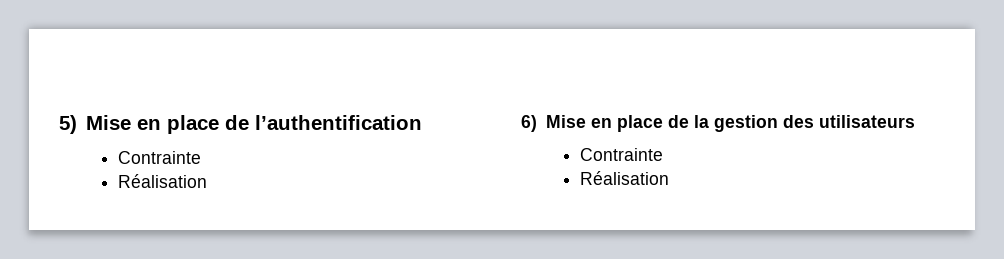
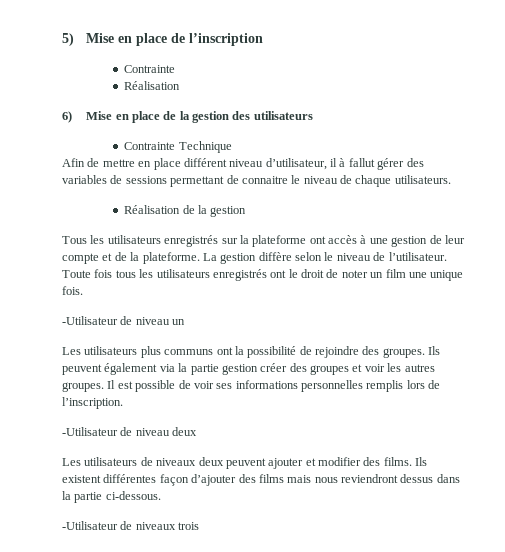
[254,115,422,130] l’authentification -> [189,33,264,46] l’inscription
[580,171,670,185] // Réalisation -> [178,141,232,153] [62,158,424,170] [62,175,451,187] [124,205,247,217] [62,235,465,247] [62,252,447,264] [62,269,464,281] [62,286,83,295] [62,316,186,325] [62,346,441,358] [62,363,435,375] [62,380,441,392] [62,397,123,409] [62,427,198,436] [62,457,428,469] [62,474,460,486] [62,491,161,503] [62,521,200,530] Technique // Afin de mettre en place différent niveau d’utilisateur, il à fallut gérer des variables de sessions permettant de connaitre le niveau de chaque utilisateurs. // Réalisation de la gestion // Tous les utilisateurs enregistrés sur la plateforme ont accès à une gestion de leur compte et de la plateforme. La gestion diffère selon le niveau de l’utilisateur. Toute fois tous les utilisateurs enregistrés ont le droit de noter un film une unique fois. // -Utilisateur de niveau un // Les utilisateurs plus communs ont la possibilité de rejoindre des groupes. Ils peuvent également via la partie gestion créer des groupes et voir les autres groupes. Il est possible de voir ses informations personnelles remplis lors de l’inscription. // -Utilisateur de niveau deux // Les utilisateurs de niveaux deux peuvent ajouter et modifier des films. Ils existent différentes façon d’ajouter des films mais nous reviendront dessus dans la partie ci-dessous. // -Utilisateur de niveaux trois

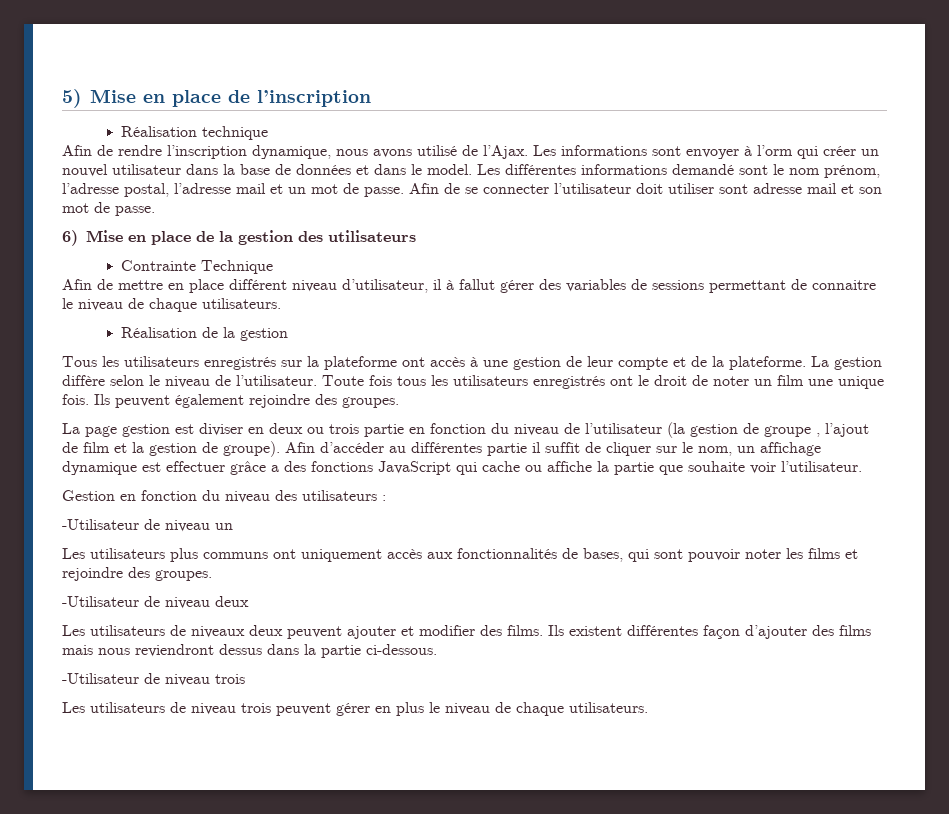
[124,65,176,73] [124,81,181,90] Contrainte // Réalisation -> [121,126,269,140] [62,145,879,159] [62,164,880,178] [62,183,882,197] [62,202,155,216] Réalisation technique // Afin de rendre l’inscription dynamique, nous avons utilisé de l’Ajax. Les informations sont envoyer à l’orm qui créer un nouvel utilisateur dans la base de données et dans le model. Les différentes informations demandé sont le nom prénom, l’adresse postal, l’adresse mail et un mot de passe. Afin de se connecter l’utilisateur doit utiliser sont adresse mail et son mot de passe.
(83, 290) none -> [94,394,399,408] [62,422,869,438] [62,441,821,457] [62,461,862,475] [62,490,386,503] Ils peuvent également rejoindre des groupes. // La page gestion est diviser en deux ou trois partie en fonction du niveau de l’utilisateur (la gestion de groupe , l’ajout de film et la gestion de groupe). Afin d’accéder au différentes partie il suffit de cliquer sur le nom, un affichage dynamique est effectuer grâce a des fonctions JavaScript qui cache ou affiche la partie que souhaite voir l’utilisateur. // Gestion en fonction du niveau des utilisateurs :
[234,346,441,358] [62,363,435,375] [62,380,441,392] [62,397,123,409] la possibilité de rejoindre des groupes. Ils peuvent également via la partie gestion créer des groupes et voir les autres groupes. Il est possible de voir ses informations personnelles remplis lors de l’inscription. -> [301,548,858,562] [62,567,212,581] uniquement accès aux fonctionnalités de bases, qui sont pouvoir noter les films et rejoindre des groupes.
[135,522,200,530] niveaux trois -> [165,674,245,686] [62,702,648,716] niveau trois // Les utilisateurs de niveau trois peuvent gérer en plus le niveau de chaque utilisateurs.

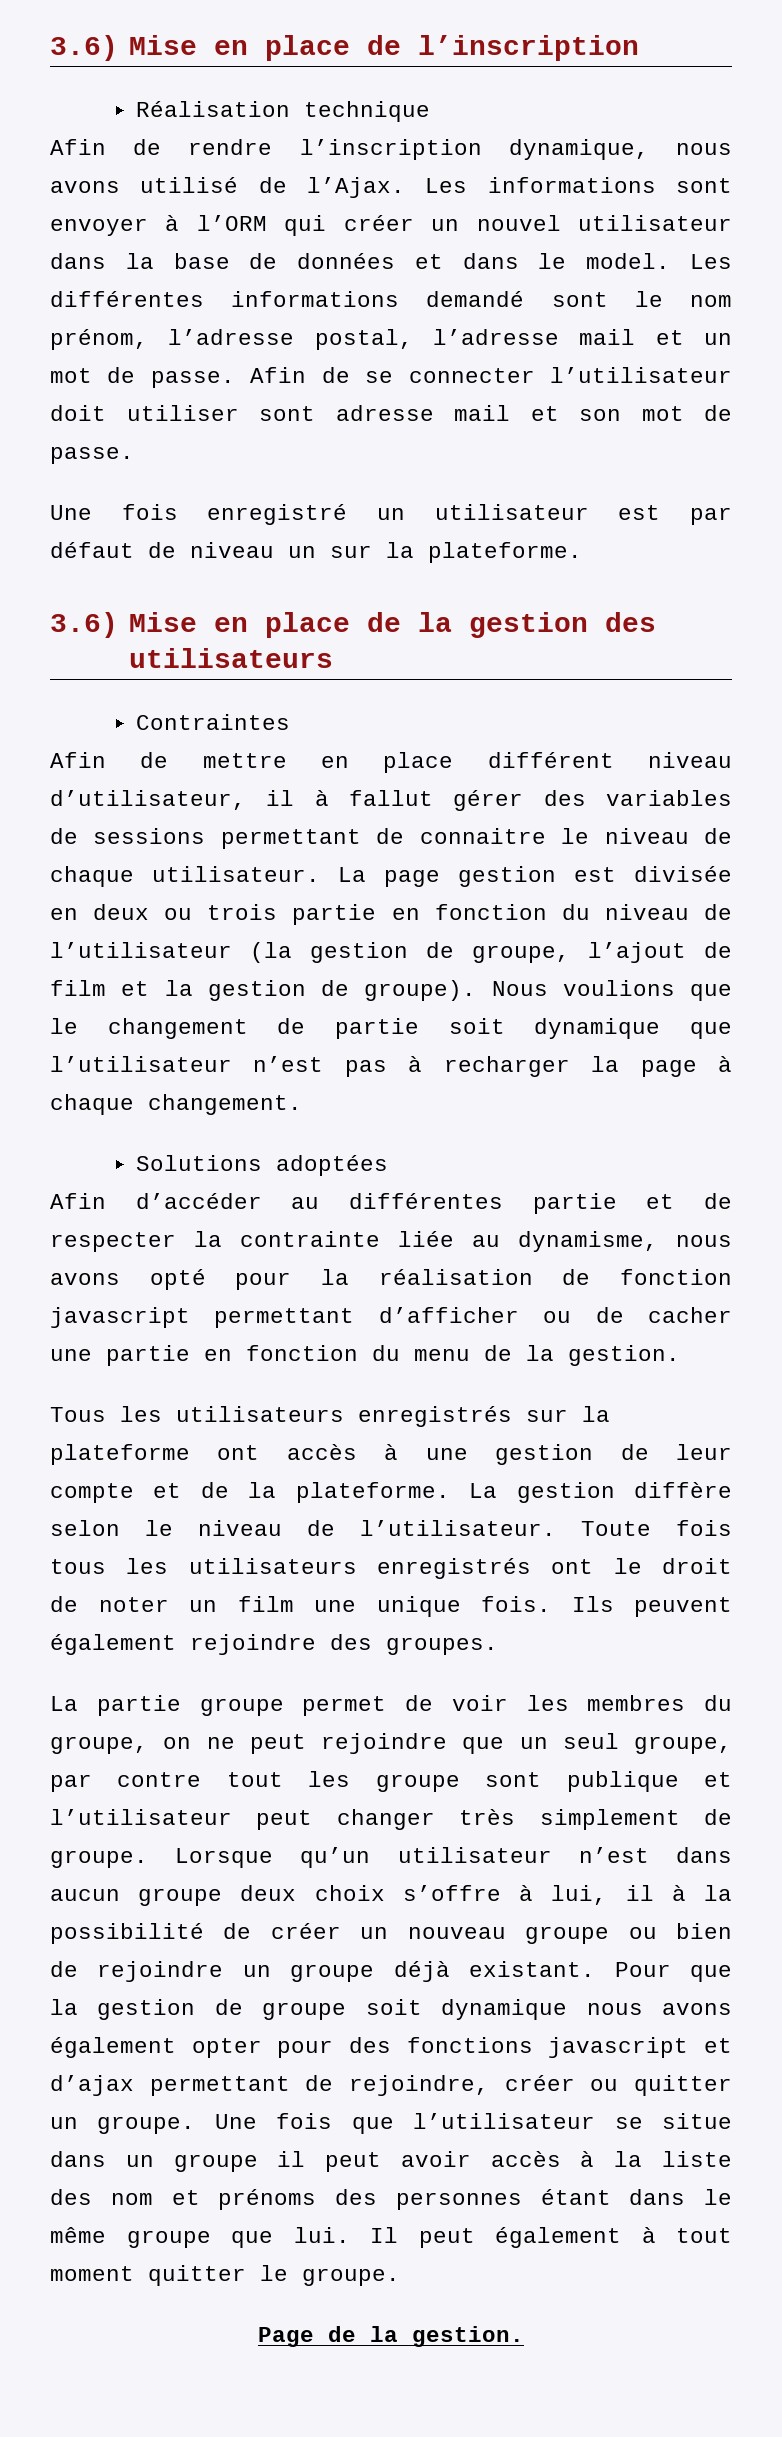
[62,89,82,108] 5) -> [50,35,118,61] 3.6)
[757,145,793,156] l’orm -> [196,215,267,231] l’ORM
[62,230,78,246] 6) -> [50,504,732,525] [50,542,582,563] [50,612,118,638] Une fois enregistré un utilisateur est par défaut de niveau un sur la plateforme. // 3.6)
[121,260,274,274] Contrainte Technique -> [135,714,290,730] Contraintes
[202,298,281,309] [121,327,289,341] utilisateurs. // Réalisation de la gestion -> [152,866,732,887] [50,904,732,925] [50,942,732,963] [50,980,732,1001] [50,1018,732,1039] [50,1056,733,1077] [50,1094,302,1115] [135,1155,388,1176] [50,1193,732,1214] [50,1231,732,1252] [50,1269,732,1290] [50,1307,732,1328] [50,1345,680,1366] utilisateur. La page gestion est divisée en deux ou trois partie en fonction du niveau de l’utilisateur (la gestion de groupe, l’ajout de film et la gestion de groupe). Nous voulions que le changement de partie soit dynamique que l’utilisateur n’est pas à recharger la page à chaque changement. // Solutions adoptées // Afin d’accéder au différentes partie et de respecter la contrainte liée au dynamisme, nous avons opté pour la réalisation de fonction javascript permettant d’afficher ou de cacher une partie en fonction du menu de la gestion.
[85,422,869,438] [62,441,821,457] [62,461,862,475] [62,490,386,503] [62,519,233,532] [62,548,858,562] [62,567,212,581] [62,596,249,609] [62,625,871,639] [62,644,437,658] [62,673,245,686] [62,702,648,716] page gestion est diviser en deux ou trois partie en fonction du niveau de l’utilisateur (la gestion de groupe , l’ajout de film et la gestion de groupe). Afin d’accéder au différentes partie il suffit de cliquer sur le nom, un affichage dynamique est effectuer grâce a des fonctions JavaScript qui cache ou affiche la partie que souhaite voir l’utilisateur. // Gestion en fonction du niveau des utilisateurs : // -Utilisateur de niveau un // Les utilisateurs plus communs ont uniquement accès aux fonctionnalités de bases, qui sont pouvoir noter les films et rejoindre des groupes. // -Utilisateur de niveau deux // Les utilisateurs de niveaux deux peuvent ajouter et modifier des films. Ils existent différentes façon d’ajouter des films mais nous reviendront dessus dans la partie ci-dessous. // -Utilisateur de niveau trois // Les utilisateurs de niveau trois peuvent gérer en plus le niveau de chaque utilisateurs. -> [96,1695,732,1716] [50,1733,732,1754] [50,1771,733,1792] [50,1809,732,1830] [50,1847,732,1868] [50,1885,732,1906] [50,1923,733,1944] [50,1961,733,1982] [50,1999,733,2020] [50,2037,732,2058] [50,2075,732,2096] [50,2113,733,2134] [50,2151,733,2172] [50,2189,732,2210] [50,2227,732,2248] [50,2265,400,2286] [258,2326,524,2347] partie groupe permet de voir les membres du groupe, on ne peut rejoindre que un seul groupe, par contre tout les groupe sont publique et l’utilisateur peut changer très simplement de groupe. Lorsque qu’un utilisateur n’est dans aucun groupe deux choix s’offre à lui, il à la possibilité de créer un nouveau groupe ou bien de rejoindre un groupe déjà existant. Pour que la gestion de groupe soit dynamique nous avons également opter pour des fonctions javascript et d’ajax permettant de rejoindre, créer ou quitter un groupe. Une fois que l’utilisateur se situe dans un groupe il peut avoir accès à la liste des nom et prénoms des personnes étant dans le même groupe que lui. Il peut également à tout moment quitter le groupe. // Page de la gestion.

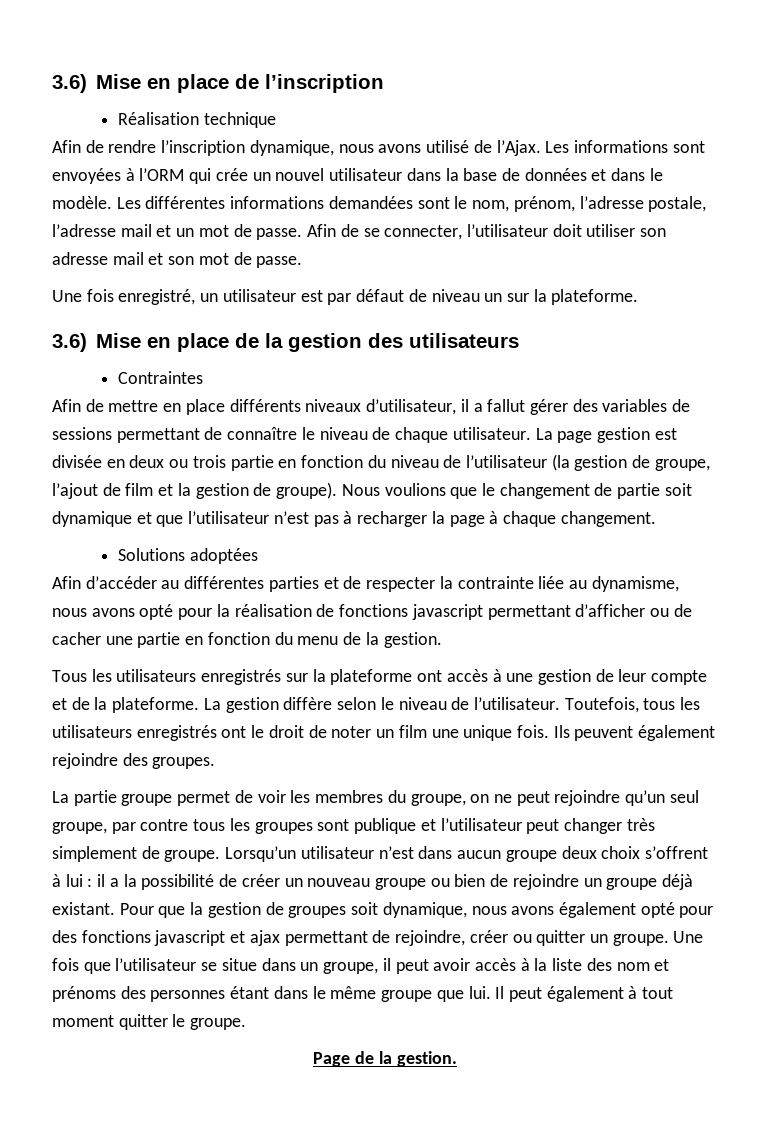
[50,218,148,236] envoyer -> [52,168,121,184] envoyées
[343,215,414,231] créer -> [215,168,248,181] crée
[586,253,671,269] model. -> [52,196,112,209] modèle.
[426,291,525,307] demandé -> [328,196,413,209] demandées
[690,295,732,307] nom -> [472,200,510,212] nom,
[314,329,413,350] postal, -> [648,196,707,212] postale,
[408,368,535,383] connecter -> [384,225,463,240] connecter,
[259,406,315,421] sont -> [640,228,667,237] son
[207,504,348,525] enregistré -> [118,289,196,305] enregistré,
[487,752,732,768] différent niveau -> [229,399,362,412] différents niveaux
[314,790,329,806] à -> [473,403,483,412] a
[419,828,546,844] connaitre -> [227,427,298,440] connaître
(661, 1028) none -> [136,512,152,524] et
[532,1193,617,1214] partie -> [268,576,319,592] parties
[620,1269,732,1285] fonction -> [339,604,409,617] fonctions
[581,1520,732,1536] Toute fois -> [564,697,639,713] Toutefois,
[462,1737,548,1754] que un -> [625,790,666,806] qu’un
[226,1771,460,1792] tout les groupe -> [193,818,313,834] tous les groupes
[175,1847,371,1868] Lorsque qu’un -> [225,846,297,862] Lorsqu’un
[402,1885,686,1905] s’offre à lui, il à -> [644,846,708,859] [52,874,119,887] s’offrent à lui : il a
[262,1999,568,2020] groupe soit dynamique -> [288,902,467,918] groupes soit dynamique,
[191,2038,262,2058] opter -> [640,902,675,918] opté
[50,2075,134,2096] d’ajax -> [249,930,280,946] ajax
[173,2154,258,2172] groupe -> [323,962,379,974] groupe,

